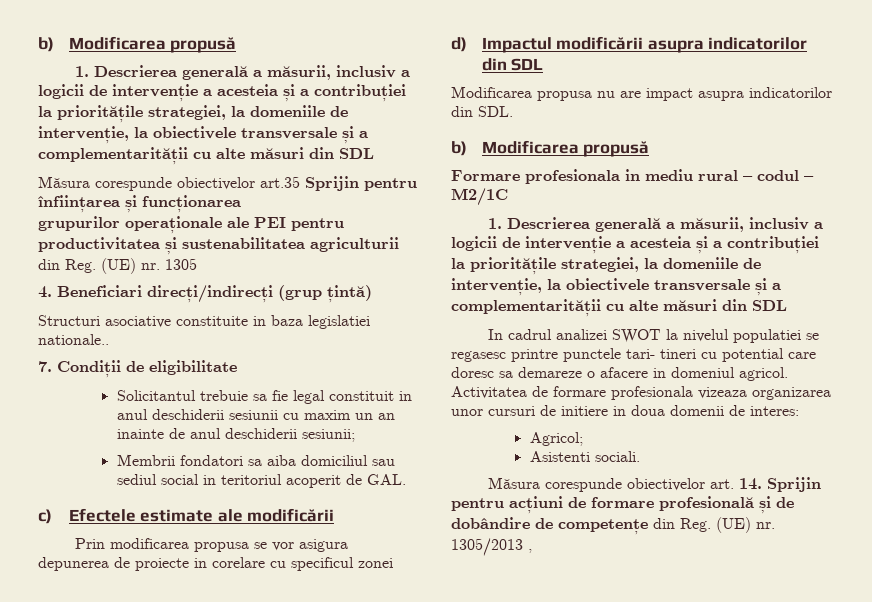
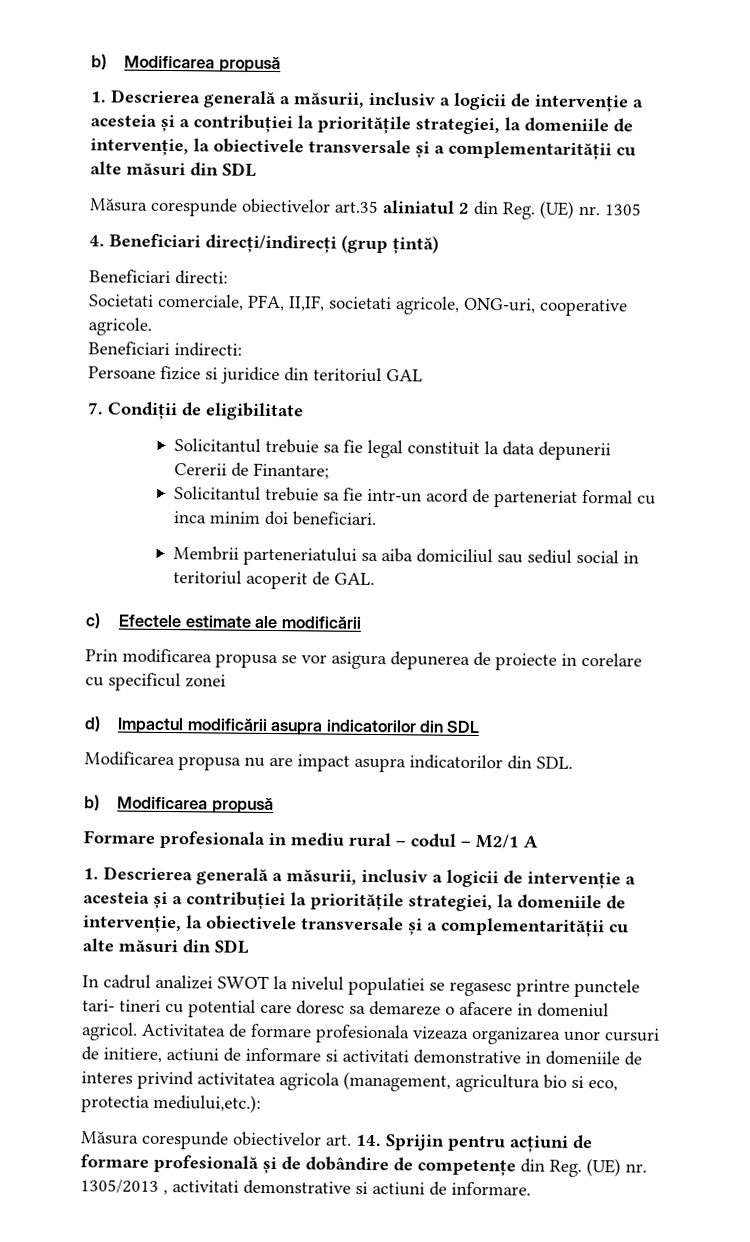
[305,176,417,191] [38,195,241,213] [38,216,344,234] [38,237,399,255] Sprijin pentru înființarea și funcționarea // grupurilor operaționale ale PEI pentru productivitatea și sustenabilitatea agriculturii -> [382,200,470,215] aliniatul 2
[38,315,370,329] [38,334,109,345] Structuri asociative constituite in baza legislatiei nationale.. -> [89,269,228,285] [89,293,628,317] [88,317,152,336] [88,341,242,357] [88,365,423,385] Beneficiari directi: // Societati comerciale, PFA, II,IF, societati agricole, ONG-uri, cooperative agricole. // Beneficiari indirecti: // Persoane fizice si juridice din teritoriul GAL
[398,391,412,401] [116,409,395,420] [116,428,355,442] in anul deschiderii sesiunii cu maxim un an inainte de anul deschiderii sesiunii; -> [483,441,611,461] [173,462,329,480] [173,486,656,508] [172,510,377,527] la data depunerii Cererii de Finantare; // Solicitantul trebuie sa fie intr-un acord de parteneriat formal cu inca minim doi beneficiari.
[179,455,243,466] fondatori -> [242,546,357,566] parteneriatului
[451,188,508,206] M2/1C -> [475,833,538,849] M2/1 A
[561,405,799,416] [529,432,583,446] [529,451,640,462] initiere in doua domenii de interes: // Agricol; // Asistenti sociali. -> [103,1047,642,1066] [81,1070,618,1093] [81,1093,261,1113] initiere, actiuni de informare si activitati demonstrative in domeniile de interes privind activitatea agricola (management, agricultura bio si eco, protectia mediului,etc.):
(532, 551) none -> [172,1179,531,1196] activitati demonstrative si actiuni de informare.

